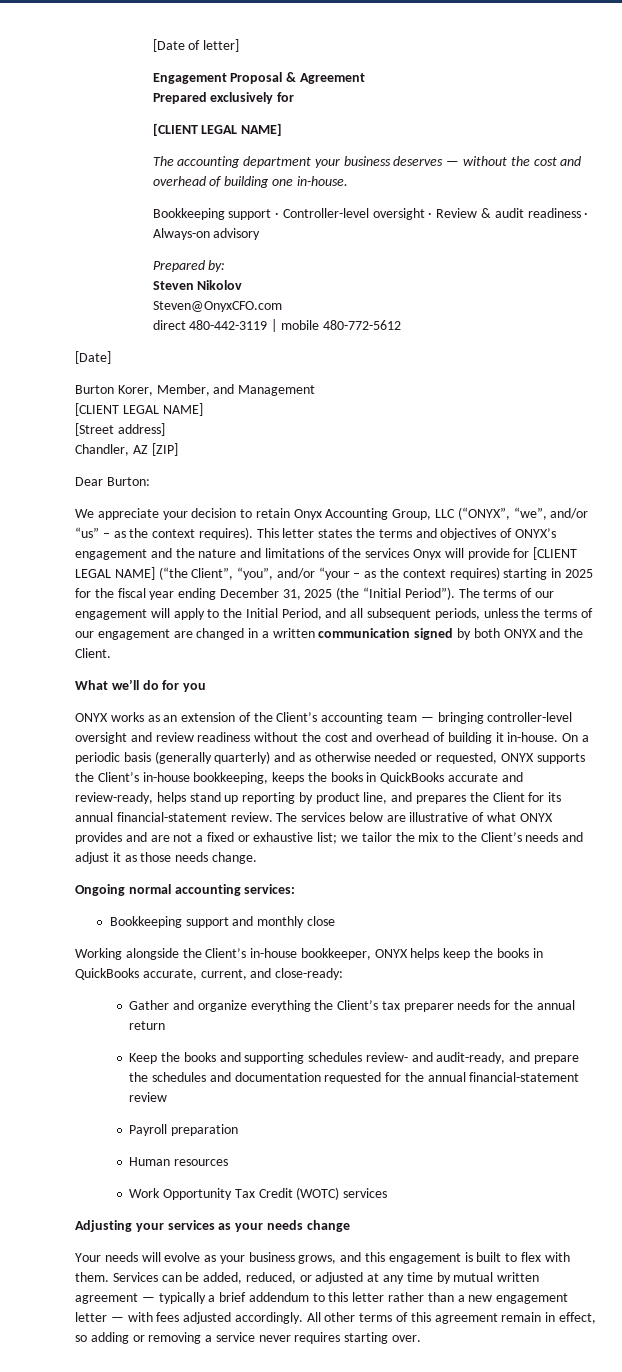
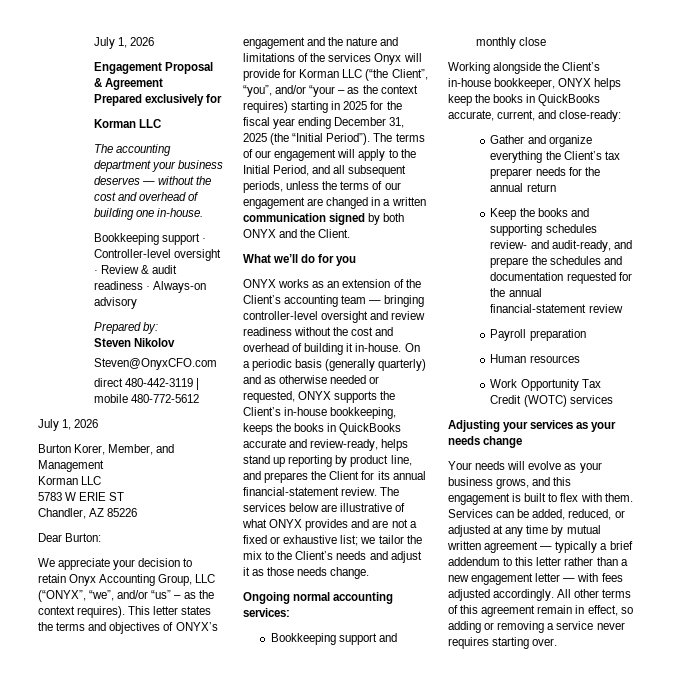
[152,39,240,52] [Date of letter] -> [93,37,154,49] July 1, 2026
[152,123,283,136] [CLIENT LEGAL NAME] -> [93,119,161,128] Korman LLC
[75,351,111,364] [Date] -> [38,419,99,431] July 1, 2026
[75,403,203,416] [75,423,165,436] [CLIENT LEGAL NAME] // [Street address] -> [38,476,102,485] [38,492,125,501] Korman LLC // 5783 W ERIE ST
[151,443,178,456] [ZIP] -> [107,508,138,517] 85226
[533,547,578,560] [75,567,155,580] [CLIENT LEGAL NAME] -> [299,69,363,78] Korman LLC

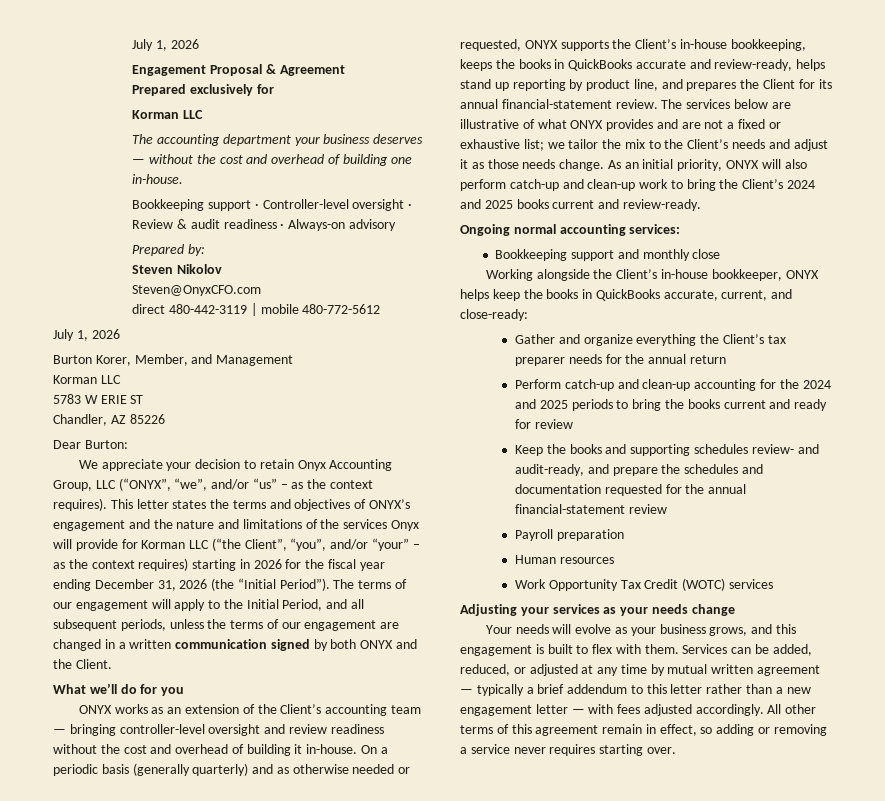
[309,85,336,97] “your -> [372,538,410,551] “your”
[343,101,368,110] 2025 -> [253,559,282,569] 2026
[243,133,267,142] 2025 -> [179,579,208,589] 2026
(370, 573) none -> [607,159,807,171] [460,179,816,191] [460,199,701,211] As an initial priority, ONYX will also perform catch-up and clean-up work to bring the Client’s 2024 and 2025 books current and review-ready.
(556, 187) none -> [515,379,831,391] [515,399,828,411] [515,419,573,429] // Perform catch-up and clean-up accounting for the 2024 and 2025 periods to bring the books current and ready for review

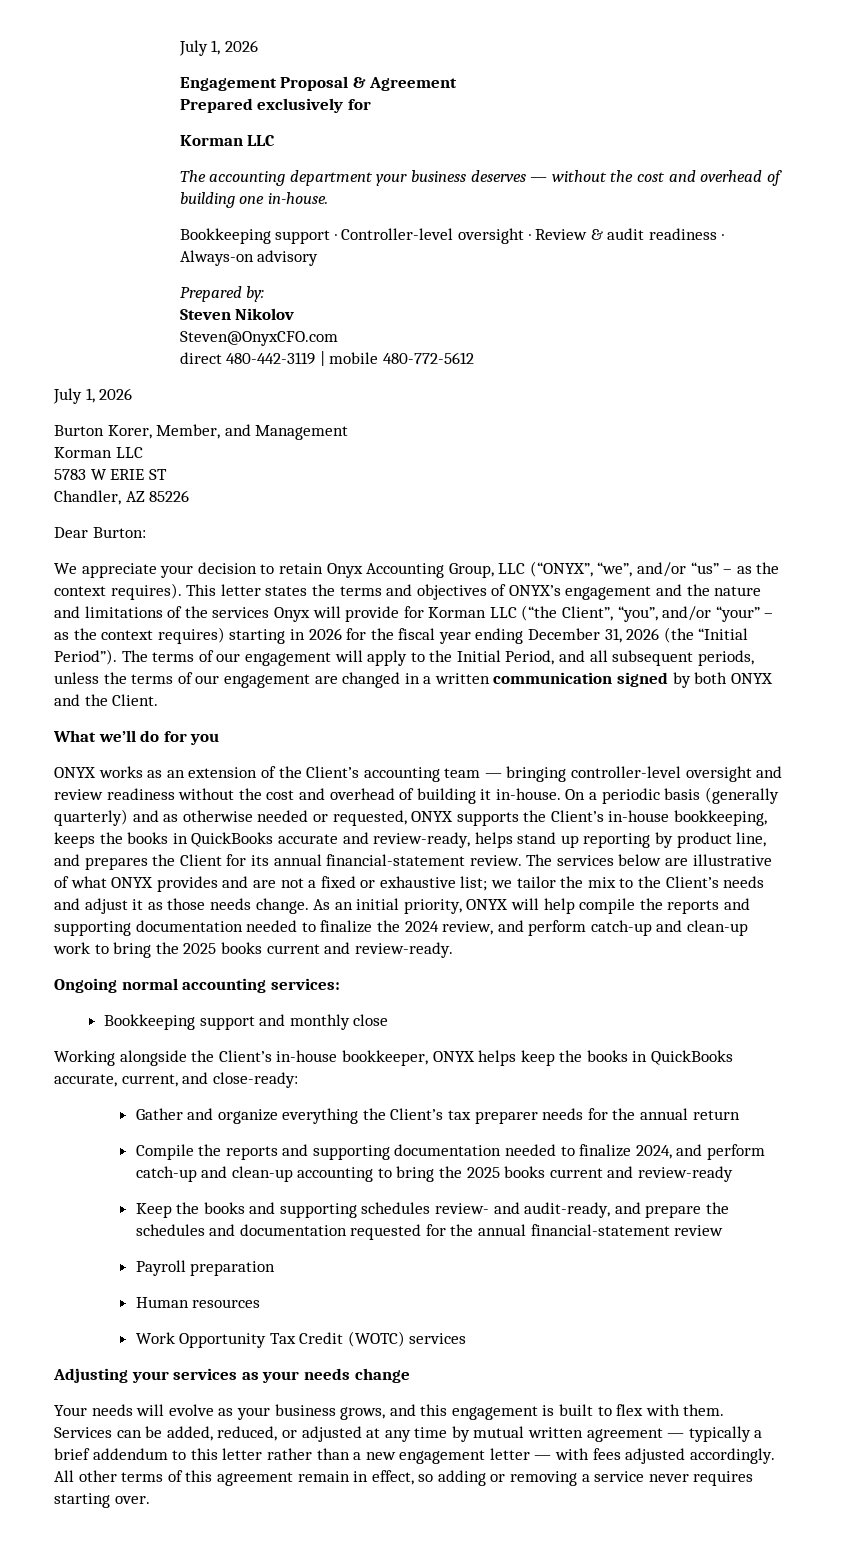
[784,159,807,169] also -> [543,898,751,914] [54,920,524,936] help compile the reports and supporting documentation needed to finalize the 2024 review, and
[742,179,816,189] [460,199,481,209] Client’s 2024 and -> (179, 948) none
[515,379,831,391] [515,399,828,411] [515,419,573,429] Perform catch-up and clean-up accounting for the 2024 and 2025 periods to bring the books current and ready for review -> [135,1144,766,1160] [135,1166,734,1182] Compile the reports and supporting documentation needed to finalize 2024, and perform catch-up and clean-up accounting to bring the 2025 books current and review-ready

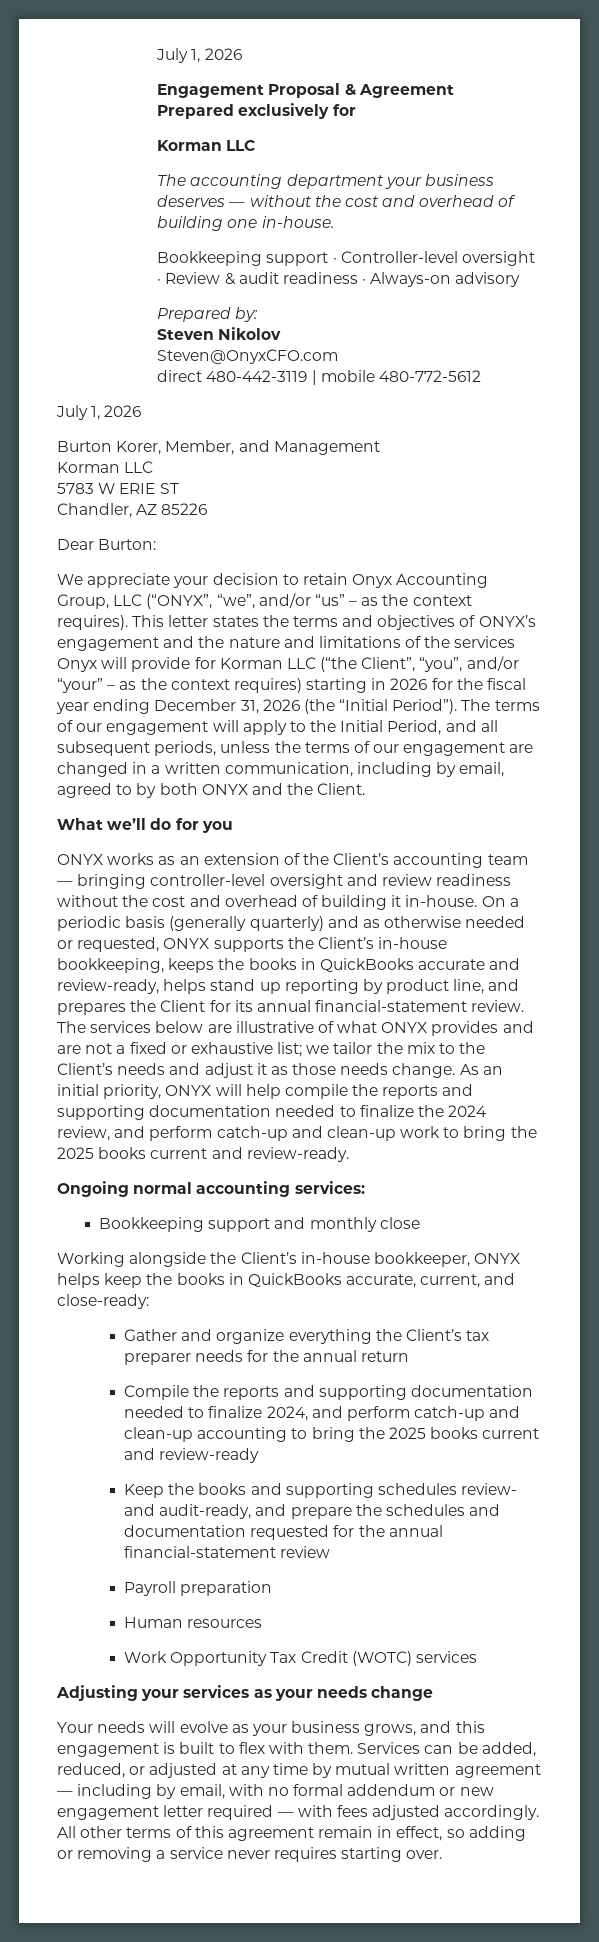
[493,672,669,687] communication signed -> [224,762,505,777] [57,783,133,798] communication, including by email, agreed to
[688,1426,763,1442] [54,1448,362,1460] typically a brief addendum to this letter rather than a -> [77,1784,456,1799] including by email, with no formal addendum or
(530, 1454) none -> [207,1805,274,1820] required

